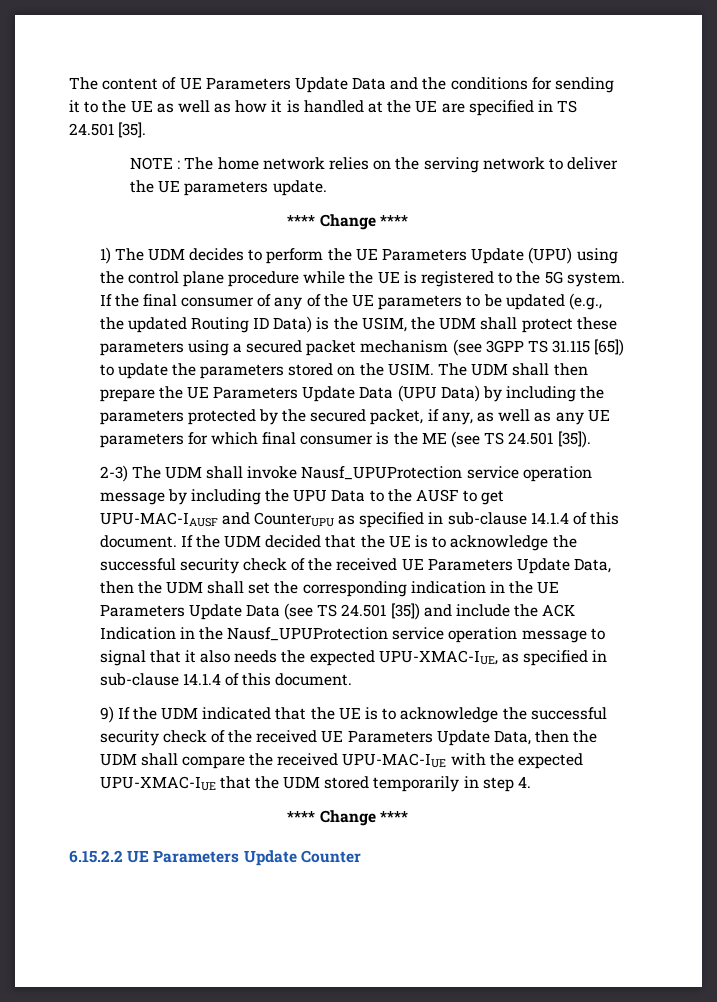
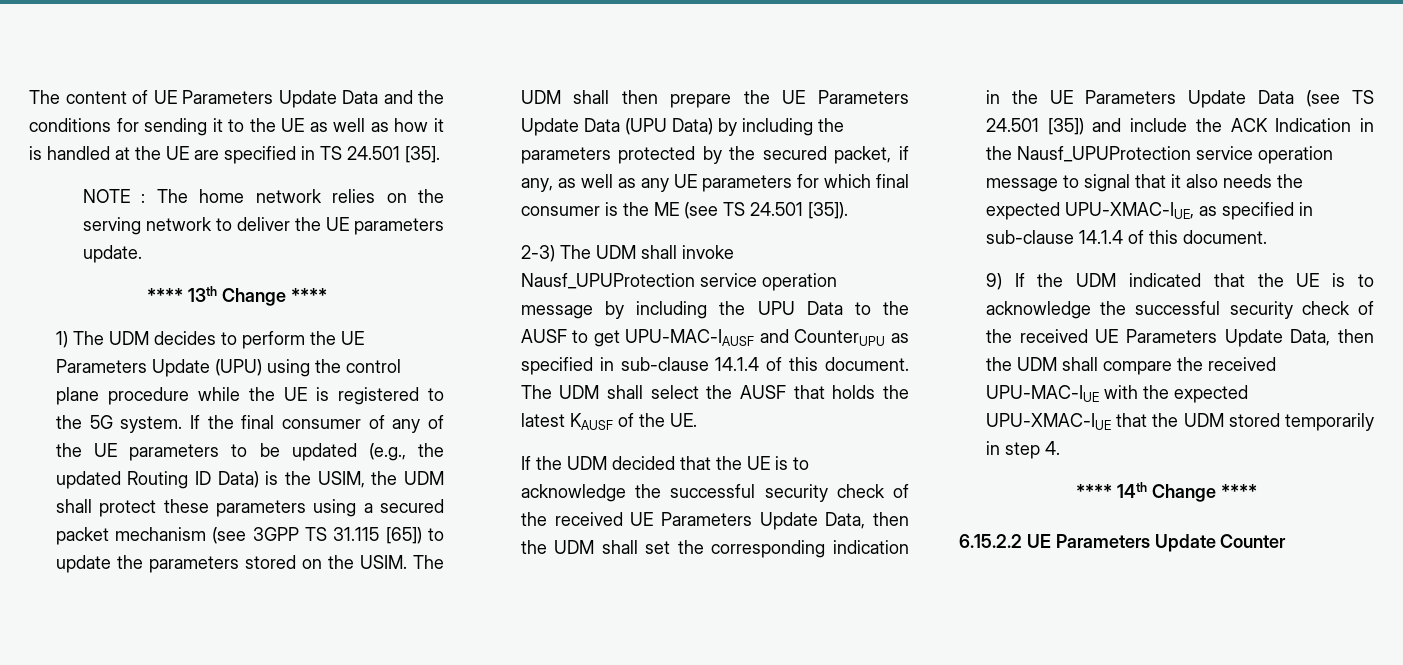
(316, 220) none -> [187,286,217,302] 13th
(177, 541) none -> [520,385,909,399] [520,413,697,430] The UDM shall select the AUSF that holds the latest KAUSF of the UE. //
(316, 816) none -> [1117,482,1147,498] 14th

